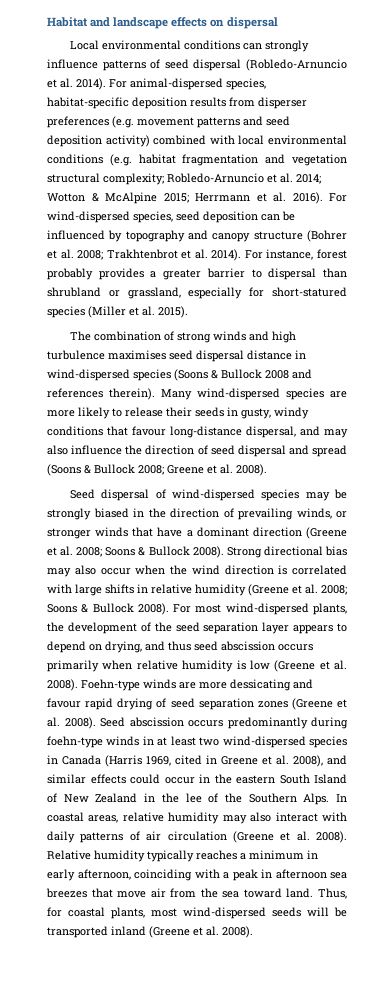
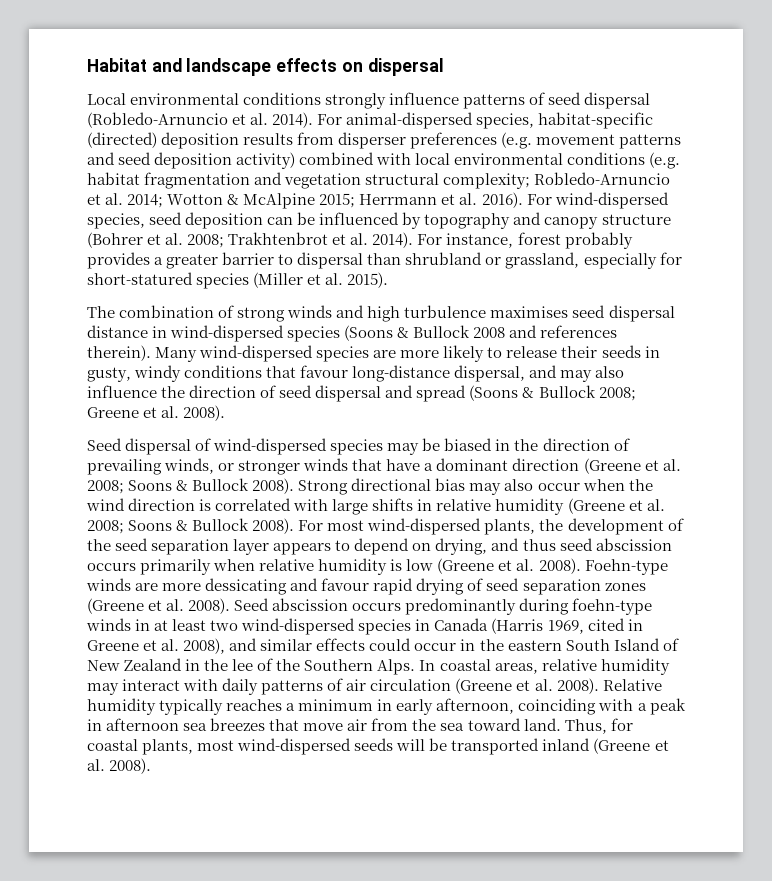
[243,43,263,50] can -> (322, 98) none
(129, 103) none -> [87,132,157,148] (directed)
[47,508,91,520] strongly -> (441, 444) none
[250,812,272,822] also -> (119, 689) none

